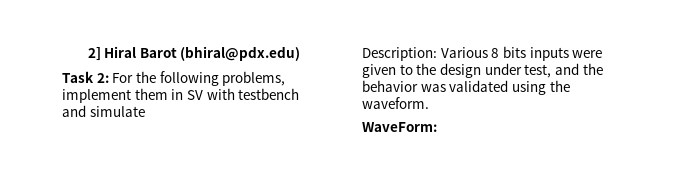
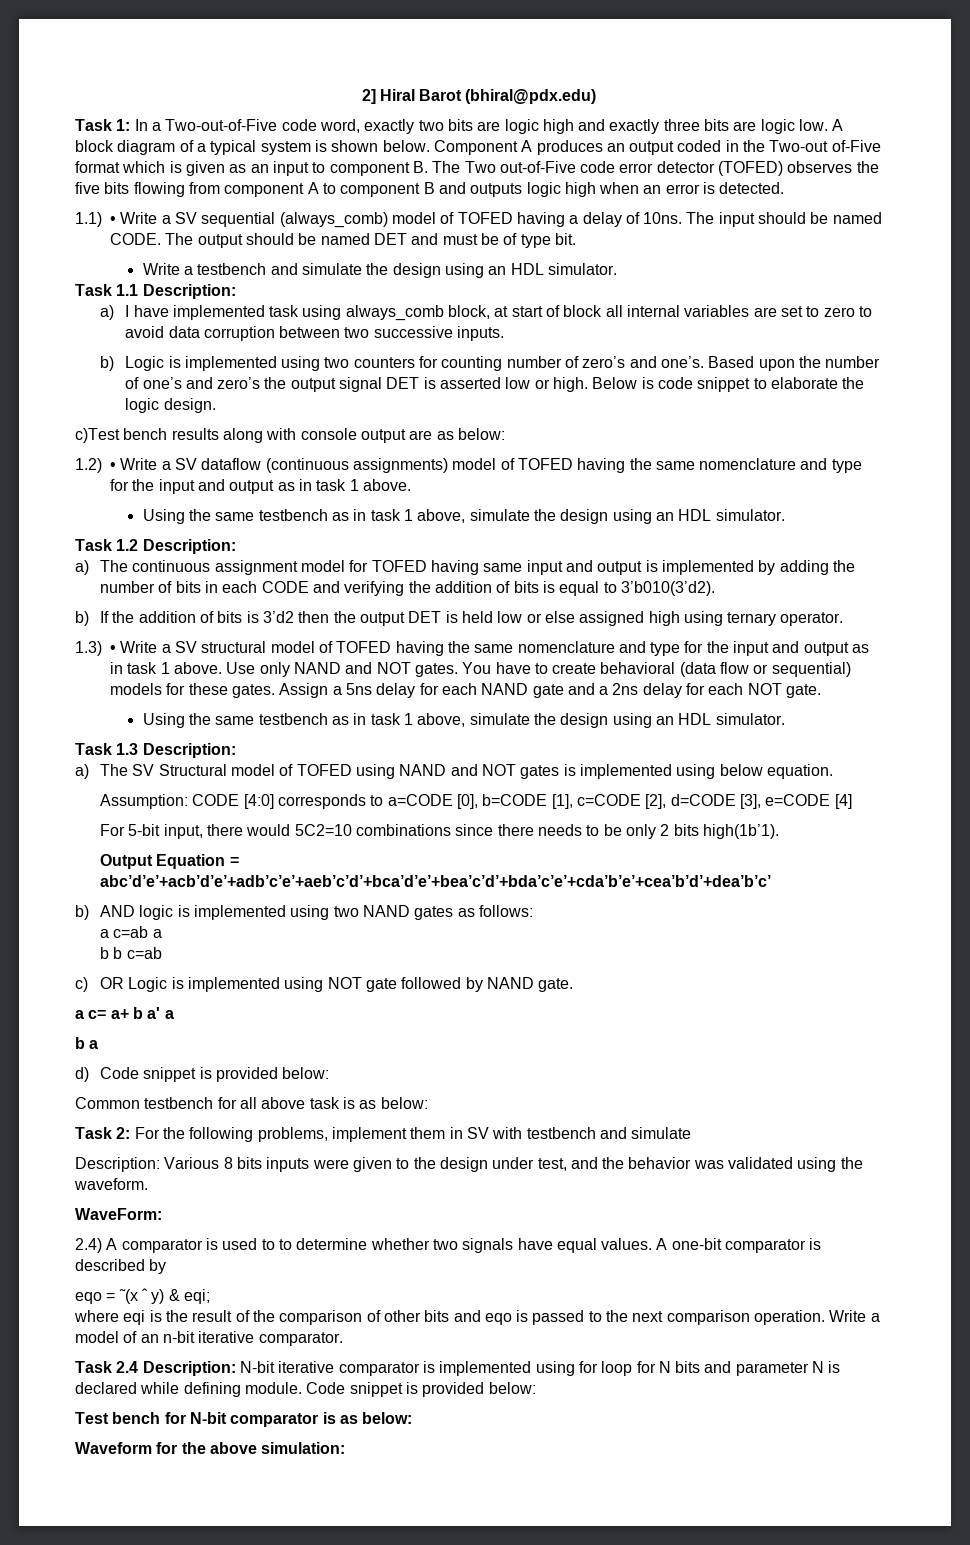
(301, 53) none -> [75,119,844,134] [75,140,881,155] [75,161,879,176] [75,182,785,197] [75,212,882,228] [110,233,576,248] [142,263,617,278] [75,284,236,299] [100,305,872,321] [125,326,505,341] [100,356,881,371] [125,377,865,392] [125,398,216,413] [75,428,505,443] [75,458,862,473] [110,479,411,494] [142,509,785,524] [75,539,236,554] [75,560,855,575] [100,581,715,596] [75,611,844,626] [75,641,870,656] [110,662,851,677] [110,683,822,698] [142,713,785,728] [75,743,236,758] [75,764,833,779] [100,794,852,809] [100,824,779,839] [100,854,239,869] [100,875,772,887] [75,905,533,920] [100,926,162,938] [100,947,162,959] [75,977,574,992] [75,1007,174,1019] [75,1037,99,1049] [75,1067,330,1082] [75,1097,428,1109] // Task 1: In a Two-out-of-Five code word, exactly two bits are logic high and exactly three bits are logic low. A block diagram of a typical system is shown below. Component A produces an output coded in the Two-out of-Five format which is given as an input to component B. The Two out-of-Five code error detector (TOFED) observes the five bits flowing from component A to component B and outputs logic high when an error is detected. // 1.1) • Write a SV sequential (always_comb) model of TOFED having a delay of 10ns. The input should be named CODE. The output should be named DET and must be of type bit. // Write a testbench and simulate the design using an HDL simulator. // Task 1.1 Description: // a) I have implemented task using always_comb block, at start of block all internal variables are set to zero to avoid data corruption between two successive inputs. // b) Logic is implemented using two counters for counting number of zero’s and one’s. Based upon the number of one’s and zero’s the output signal DET is asserted low or high. Below is code snippet to elaborate the logic design. // c)Test bench results along with console output are as below: // 1.2) • Write a SV dataflow (continuous assignments) model of TOFED having the same nomenclature and type for the input and output as in task 1 above. // Using the same testbench as in task 1 above, simulate the design using an HDL simulator. // Task 1.2 Description: // a) The continuous assignment model for TOFED having same input and output is implemented by adding the number of bits in each CODE and verifying the addition of bits is equal to 3’b010(3’d2). // b) If the addition of bits is 3’d2 then the output DET is held low or else assigned high using ternary operator. // 1.3) • Write a SV structural model of TOFED having the same nomenclature and type for the input and output as in task 1 above. Use only NAND and NOT gates. You have to create behavioral (data flow or sequential) models for these gates. Assign a 5ns delay for each NAND gate and a 2ns delay for each NOT gate. // Using the same testbench as in task 1 above, simulate the design using an HDL simulator. // Task 1.3 Description: // a) The SV Structural model of TOFED using NAND and NOT gates is implemented using below equation. // Assumption: CODE [4:0] corresponds to a=CODE [0], b=CODE [1], c=CODE [2], d=CODE [3], e=CODE [4] // For 5-bit input, there would 5C2=10 combinations since there needs to be only 2 bits high(1b’1). // Output Equation = abc’d’e’+acb’d’e’+adb’c’e’+aeb’c’d’+bca’d’e’+bea’c’d’+bda’c’e’+cda’b’e’+cea’b’d’+dea’b’c’ // b) AND logic is implemented using two NAND gates as follows: // a c=ab a // b b c=ab // c) OR Logic is implemented using NOT gate followed by NAND gate. // a c= a+ b a' a // b a // d) Code snippet is provided below: // Common testbench for all above task is as below:
(437, 127) none -> [75,1238,822,1253] [75,1259,167,1274] [75,1288,210,1304] [74,1310,880,1325] [75,1331,343,1346] [75,1361,841,1376] [75,1382,536,1397] [75,1412,413,1427] [75,1442,346,1454] // 2.4) A comparator is used to to determine whether two signals have equal values. A one-bit comparator is described by // eqo = ˜(x ˆ y) & eqi; // where eqi is the result of the comparison of other bits and eqo is passed to the next comparison operation. Write a model of an n-bit iterative comparator. // Task 2.4 Description: N-bit iterative comparator is implemented using for loop for N bits and parameter N is declared while defining module. Code snippet is provided below: // Test bench for N-bit comparator is as below: // Waveform for the above simulation:

